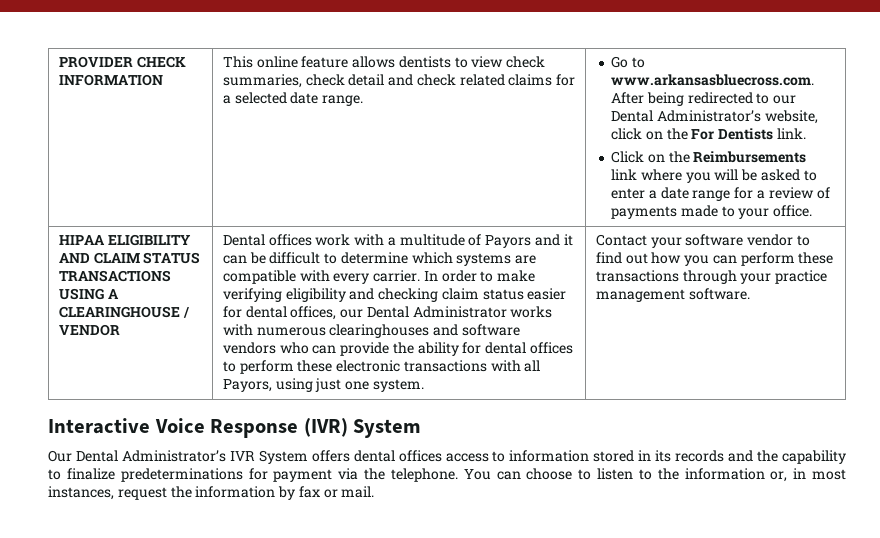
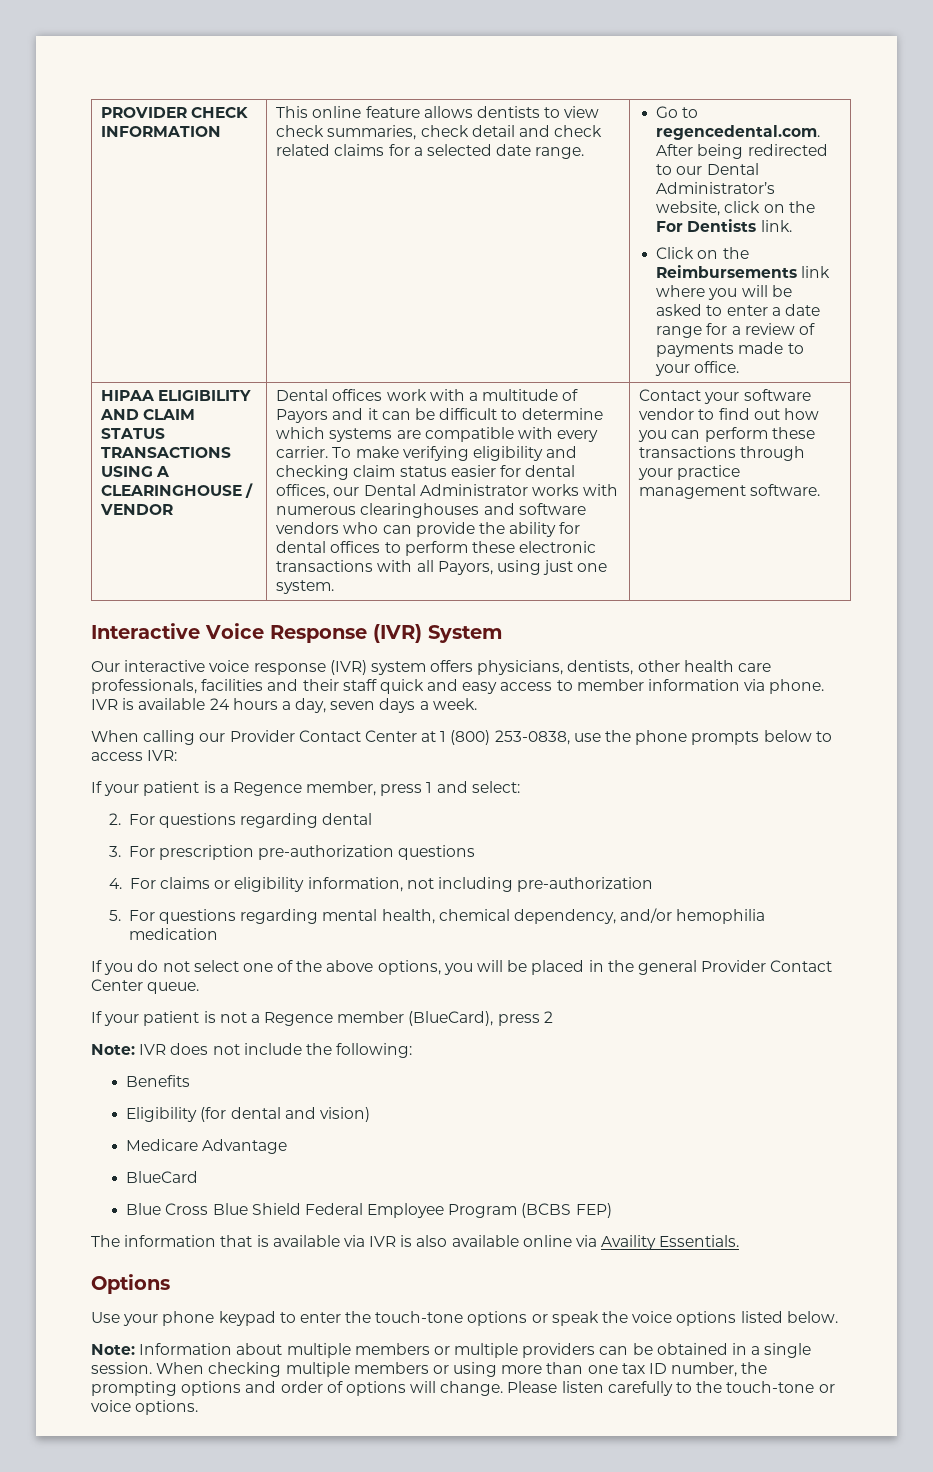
[611,74,815,86] www.arkansasbluecross.com. -> [656,125,821,140] regencedental.com.
[423,270,494,282] In order to -> [332,447,352,458] To
[75,450,847,464] [48,468,847,482] [48,486,375,500] Dental Administrator’s IVR System offers dental offices access to information stored in its records and the capability to finalize predeterminations for payment via the telephone. You can choose to listen to the information or, in most instances, request the information by fax or mail. -> [124,660,772,675] [91,679,825,694] [91,698,477,713] [91,730,832,745] [91,750,178,761] [91,781,520,796] [109,813,373,828] [109,845,476,860] [109,877,654,892] [109,908,766,924] [128,928,218,940] [91,960,833,975] [91,979,200,994] [91,1011,553,1026] [91,1043,413,1058] [126,1075,191,1087] [126,1107,370,1122] [126,1139,288,1154] [126,1171,199,1183] [126,1203,612,1218] [91,1235,740,1250] [91,1274,170,1294] [91,1311,838,1326] [91,1343,812,1358] [91,1362,768,1377] [91,1381,835,1396] [91,1400,199,1415] interactive voice response (IVR) system offers physicians, dentists, other health care professionals, facilities and their staff quick and easy access to member information via phone. IVR is available 24 hours a day, seven days a week. // When calling our Provider Contact Center at 1 (800) 253-0838, use the phone prompts below to access IVR: // If your patient is a Regence member, press 1 and select: // 2. For questions regarding dental // 3. For prescription pre-authorization questions // 4. For claims or eligibility information, not including pre-authorization // 5. For questions regarding mental health, chemical dependency, and/or hemophilia medication // If you do not select one of the above options, you will be placed in the general Provider Contact Center queue. // If your patient is not a Regence member (BlueCard), press 2 // Note: IVR does not include the following: // Benefits // Eligibility (for dental and vision) // Medicare Advantage // BlueCard // Blue Cross Blue Shield Federal Employee Program (BCBS FEP) // The information that is available via IVR is also available online via Availity Essentials. // Options // Use your phone keypad to enter the touch-tone options or speak the voice options listed below. // Note: Information about multiple members or multiple providers can be obtained in a single session. When checking multiple members or using more than one tax ID number, the prompting options and order of options will change. Please listen carefully to the touch-tone or voice options.

